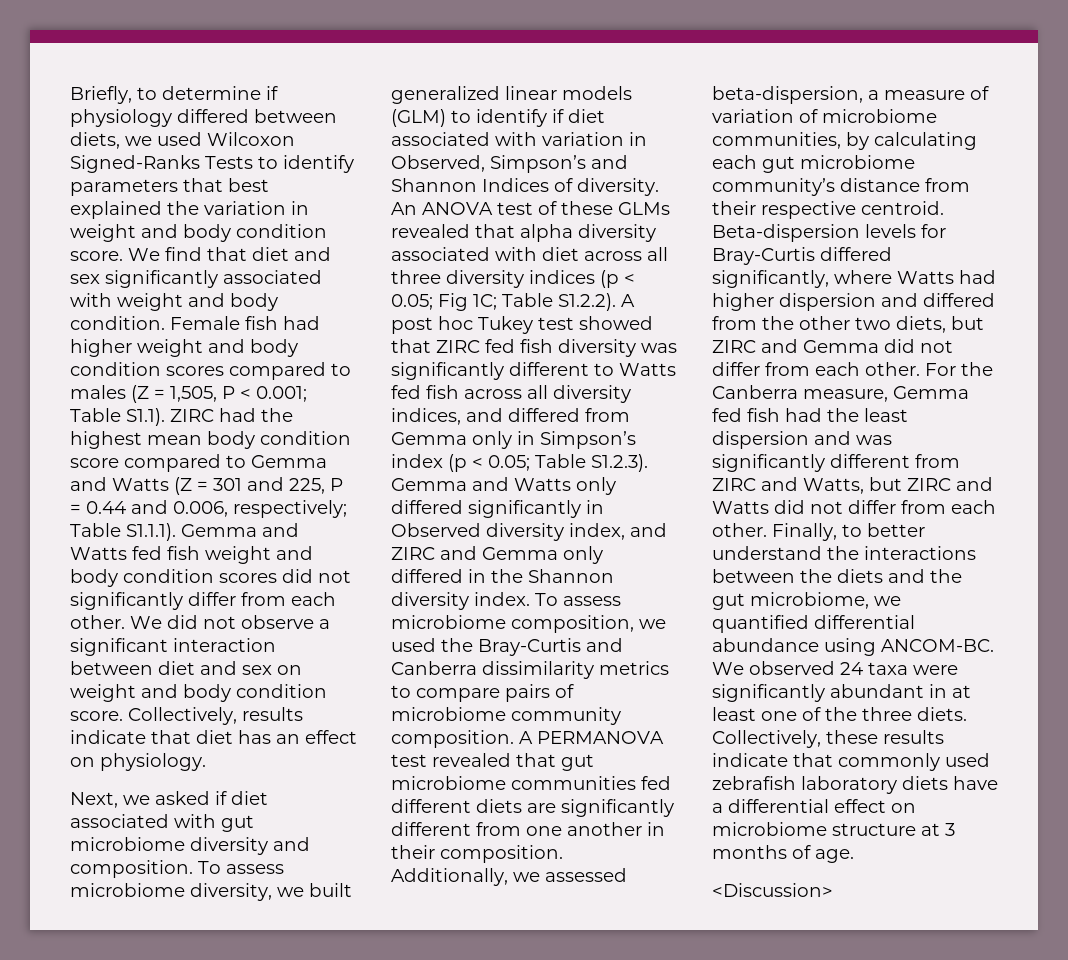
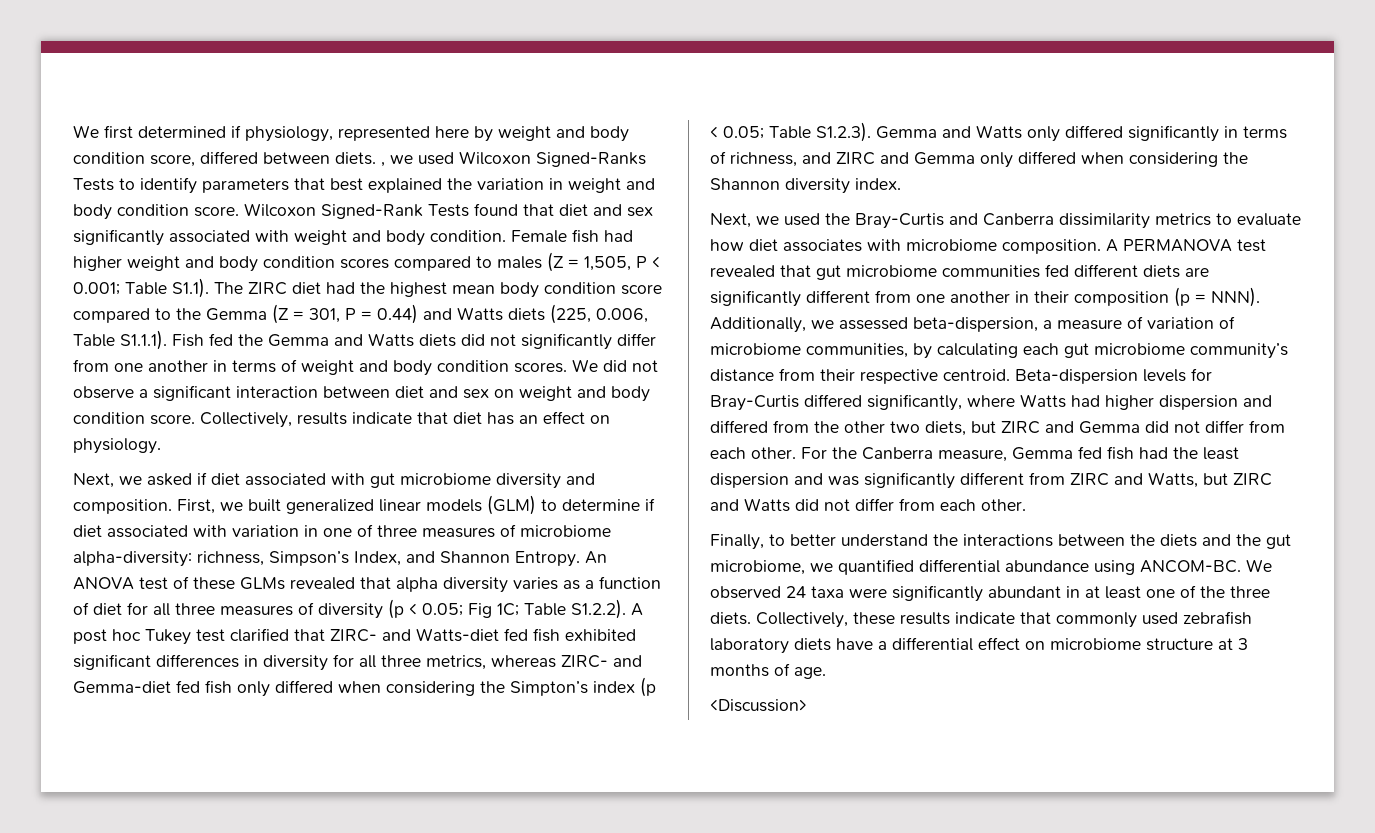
[70,86,278,104] [70,109,337,127] [70,132,120,149] Briefly, to determine if physiology differed between diets, -> [73,125,629,142] [73,151,385,167] We first determined if physiology, represented here by weight and body condition score, differed between diets. ,
[128,247,202,261] We find -> [244,203,518,219] Wilcoxon Signed-Rank Tests found
[170,409,214,422] ZIRC -> [214,282,321,295] The ZIRC diet
[251,455,327,468] [70,477,343,495] [70,500,347,518] [70,523,299,541] [70,546,313,564] [70,569,277,587] Gemma and Watts (Z = 301 and 225, P = 0.44 and 0.006, respectively; Table S1.1.1). Gemma and Watts fed fish weight and body condition scores -> [176,304,648,324] [73,330,456,350] the Gemma (Z = 301, P = 0.44) and Watts diets (225, 0.006, Table S1.1.1). Fish fed the Gemma and Watts diets
[291,592,336,606] [70,615,125,629] each other. -> [114,359,567,376] one another in terms of weight and body condition scores.
[198,861,284,874] [70,883,272,901] To assess microbiome diversity, -> [177,499,215,514] First,
[476,109,547,127] identify -> [562,499,640,511] determine
[391,155,628,173] [391,178,659,196] Observed, Simpson’s and Shannon Indices of diversity. -> [323,524,611,538] [73,551,580,567] one of three measures of microbiome alpha-diversity: richness, Simpson’s Index, and Shannon Entropy.
[391,247,668,261] [391,270,595,288] associated with diet across all three diversity indices -> [513,576,661,590] [73,602,383,619] varies as a function of diet for all three measures of diversity
[579,316,653,330] [391,339,677,357] [391,362,676,380] [391,385,631,403] [391,408,630,425] [391,431,636,449] showed that ZIRC fed fish diversity was significantly different to Watts fed fish across all diversity indices, and differed from Gemma only in Simpson’s -> [230,628,636,642] [73,654,642,671] [73,680,588,697] clarified that ZIRC- and Watts-diet fed fish exhibited significant differences in diversity for all three metrics, whereas ZIRC- and Gemma-diet fed fish only differed when considering the Simpton’s
[391,523,625,541] Observed diversity index, -> [1243,126,1287,139] [710,151,797,167] terms of richness,
[468,569,486,583] in -> [1081,152,1218,167] when considering
[535,593,621,606] [391,615,634,633] To assess microbiome composition, -> [710,213,751,228] // Next,
[416,684,574,702] [391,707,621,725] compare pairs of microbiome community -> [1237,213,1301,226] [710,239,997,252] evaluate how diet associates with microbiome
[440,845,563,863] composition. -> [1074,287,1260,307] composition (p = NNN).
(767, 530) none -> (1026, 505) //

